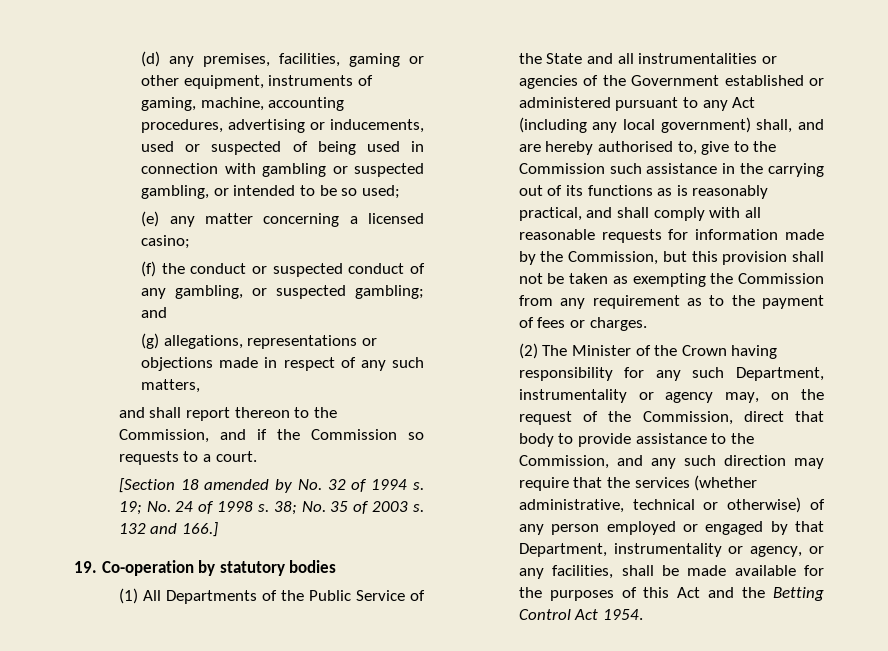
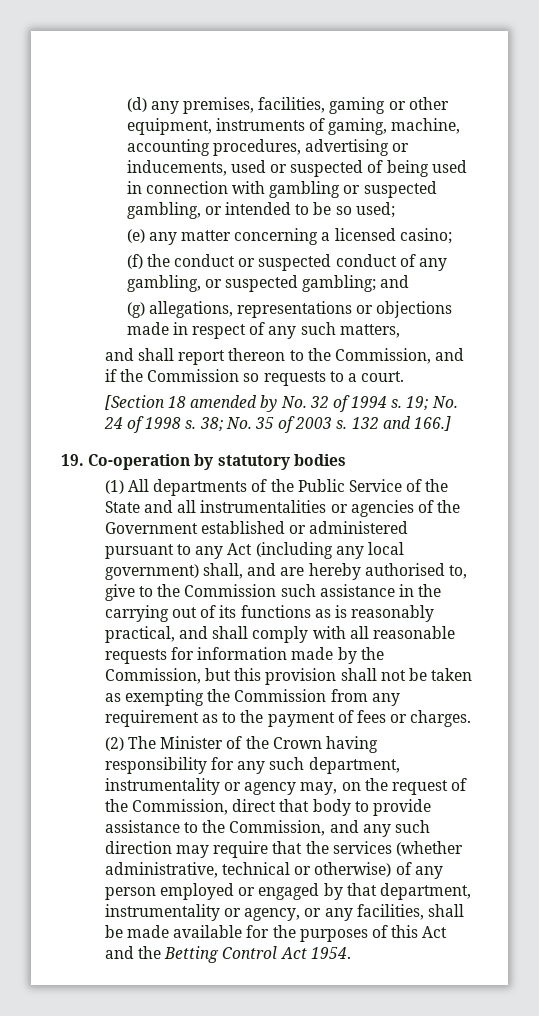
[165,590,257,604] Departments -> [153,479,248,496] departments
[736,367,824,381] Department, -> [308,757,400,774] department,
[518,543,607,557] Department, -> [379,883,471,900] department,

